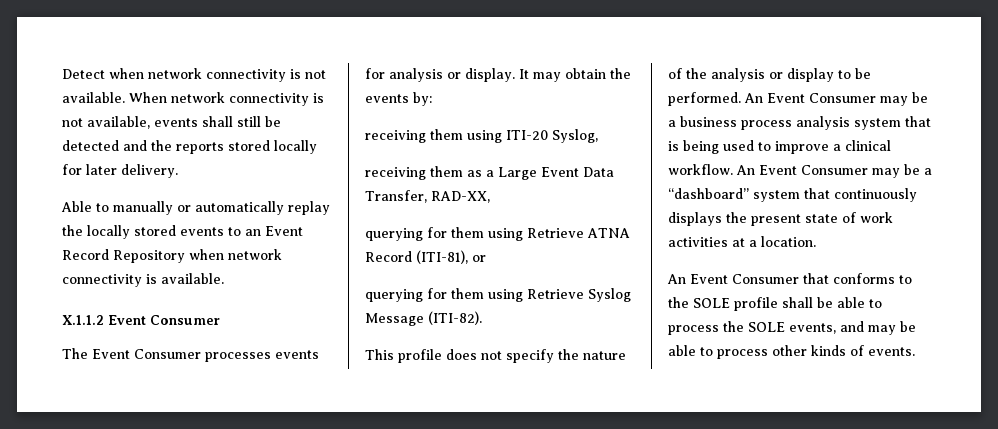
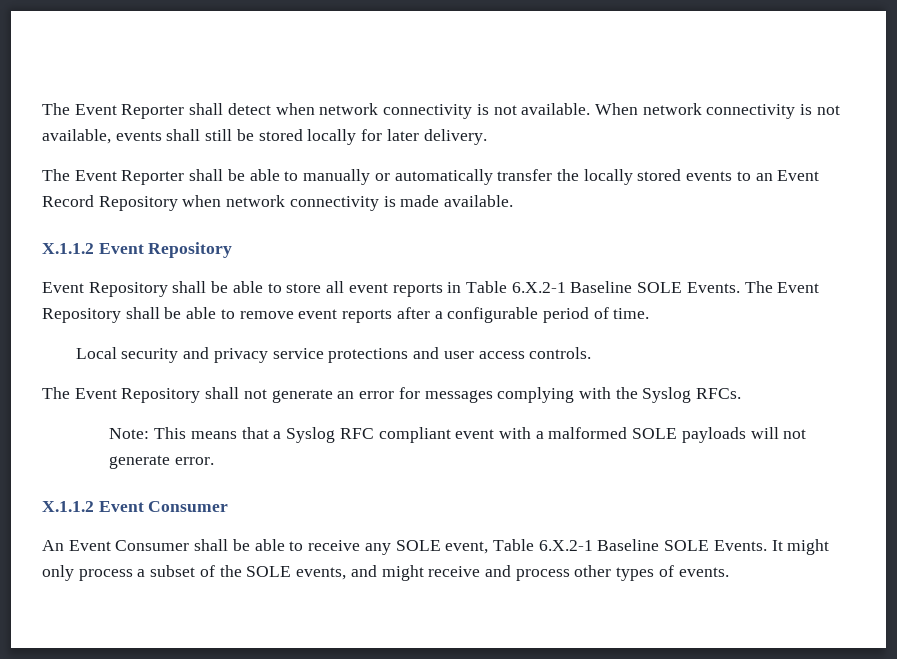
[62,69,105,79] Detect -> [42,103,271,119] The Event Reporter shall detect
[62,140,224,154] detected and the reports -> (254, 135) none
[61,201,92,212] Able -> [42,169,280,185] The Event Reporter shall be able
[288,201,330,215] replay -> [497,169,553,181] transfer
(157, 279) none -> [400,195,440,207] made
[150,315,220,325] [62,348,319,362] [365,68,631,82] [365,92,432,106] [365,129,598,143] [365,166,614,180] [365,190,490,203] [365,227,630,241] [365,250,486,264] [365,288,631,302] [365,311,482,326] [365,349,626,363] [668,68,871,82] [668,92,928,106] [668,116,931,130] [668,140,891,154] [668,164,932,178] [668,188,917,202] [668,212,893,226] [668,236,816,247] [667,273,912,284] [668,297,882,311] [668,321,916,335] [668,345,713,356] Consumer // The Event Consumer processes events for analysis or display. It may obtain the events by: // receiving them using ITI-20 Syslog, // receiving them as a Large Event Data Transfer, RAD-XX, // querying for them using Retrieve ATNA Record (ITI-81), or // querying for them using Retrieve Syslog Message (ITI-82). // This profile does not specify the nature of the analysis or display to be performed. An Event Consumer may be a business process analysis system that is being used to improve a clinical workflow. An Event Consumer may be a “dashboard” system that continuously displays the present state of work activities at a location. // An Event Consumer that conforms to the SOLE profile shall be able to process the SOLE events, and may be able to -> [148,242,233,258] [42,281,820,297] [42,307,650,323] [75,347,592,363] [42,387,742,403] [109,427,807,443] [109,455,215,469] [42,501,229,512] [42,539,830,555] [42,565,511,581] Repository // Event Repository shall be able to store all event reports in Table 6.X.2-1 Baseline SOLE Events. The Event Repository shall be able to remove event reports after a configurable period of time. // Local security and privacy service protections and user access controls. // The Event Repository shall not generate an error for messages complying with the Syslog RFCs. // Note: This means that a Syslog RFC compliant event with a malformed SOLE payloads will not generate error. // X.1.1.2 Event Consumer // An Event Consumer shall be able to receive any SOLE event, Table 6.X.2-1 Baseline SOLE Events. It might only process a subset of the SOLE events, and might receive and
[811,345,846,356] kinds -> [616,567,655,581] types

